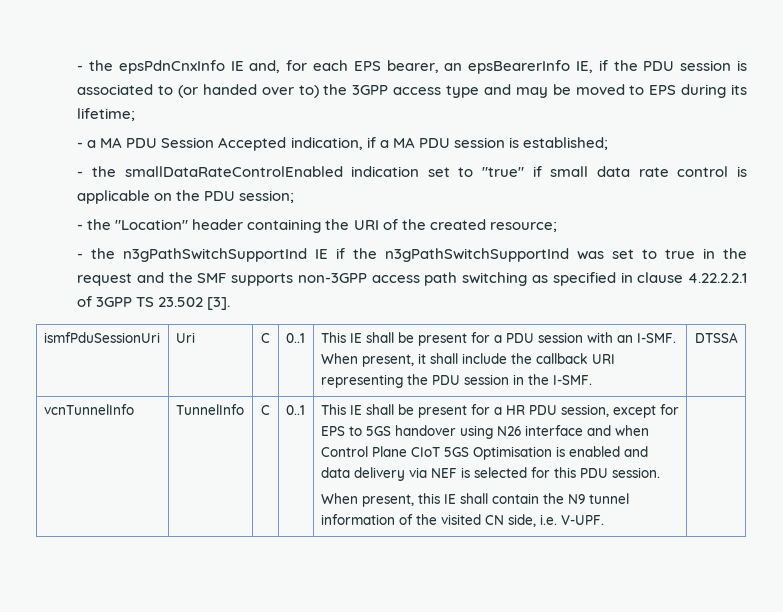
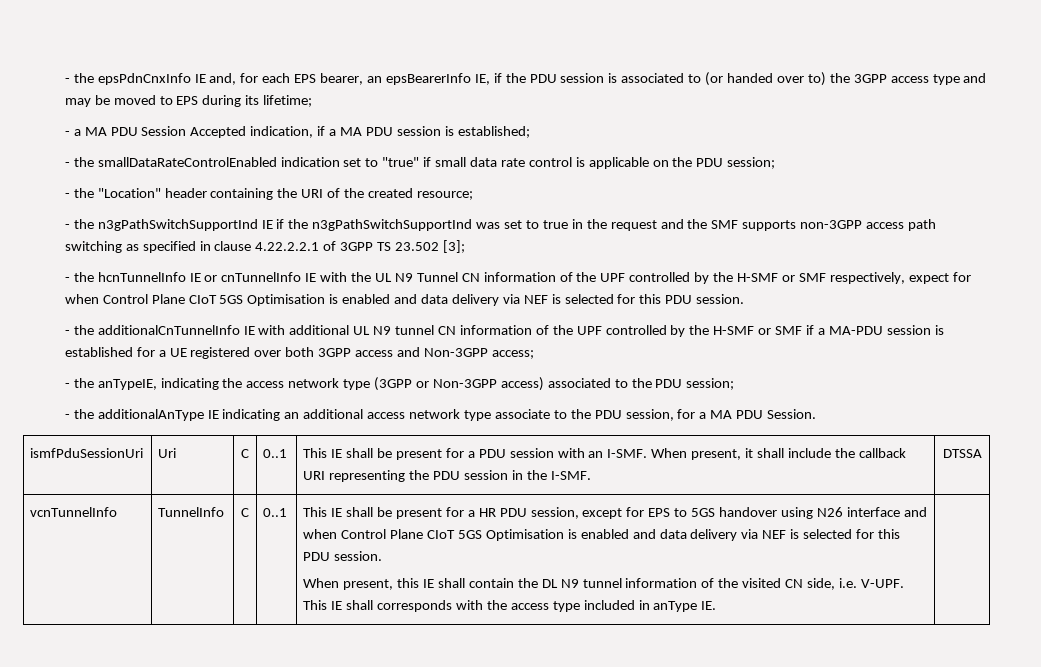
[207,297,231,310] [3]. -> [442,240,465,253] [64,272,971,284] [64,294,745,306] [64,325,944,337] [64,347,534,359] [64,377,735,391] [64,409,817,421] [3]; // - the hcnTunnelInfo IE or cnTunnelInfo IE with the UL N9 Tunnel CN information of the UPF controlled by the H-SMF or SMF respectively, expect for when Control Plane CIoT 5GS Optimisation is enabled and data delivery via NEF is selected for this PDU session. // - the additionalCnTunnelInfo IE with additional UL N9 tunnel CN information of the UPF controlled by the H-SMF or SMF if a MA-PDU session is established for a UE registered over both 3GPP access and Non-3GPP access; // - the anTypeIE, indicating the access network type (3GPP or Non-3GPP access) associated to the PDU session; // - the additionalAnType IE indicating an additional access network type associate to the PDU session, for a MA PDU Session.
(564, 498) none -> [541,579,558,588] DL
(604, 520) none -> [303,600,717,612] This IE shall corresponds with the access type included in anType IE.

